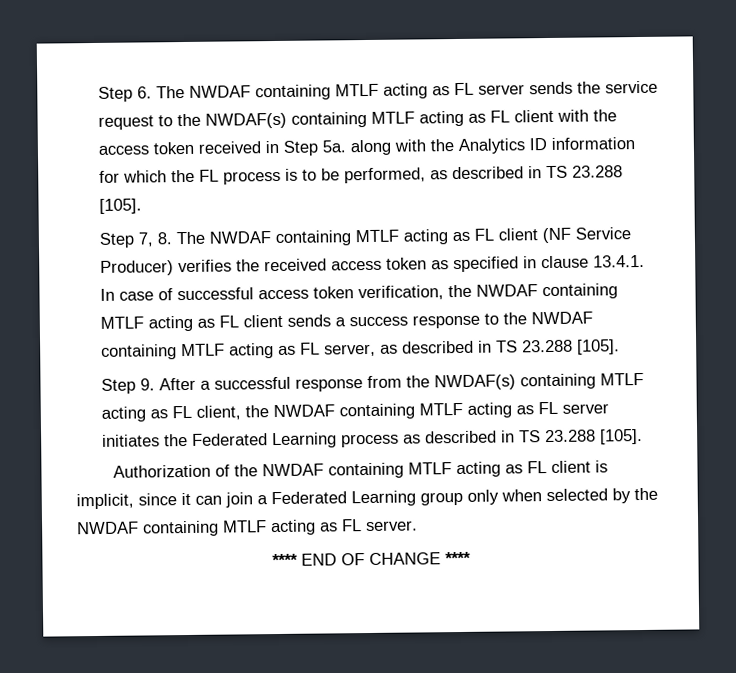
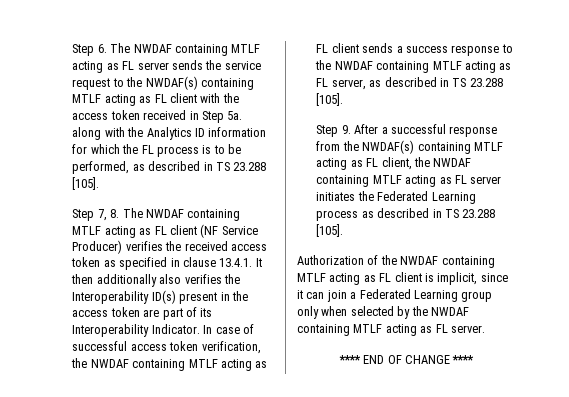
(646, 261) none -> [255,258,262,267] [71,274,240,287] [72,290,248,304] [72,307,213,320] [72,324,200,337] It then additionally also verifies the Interoperability ID(s) present in the access token are part of its Interoperability Indicator.

